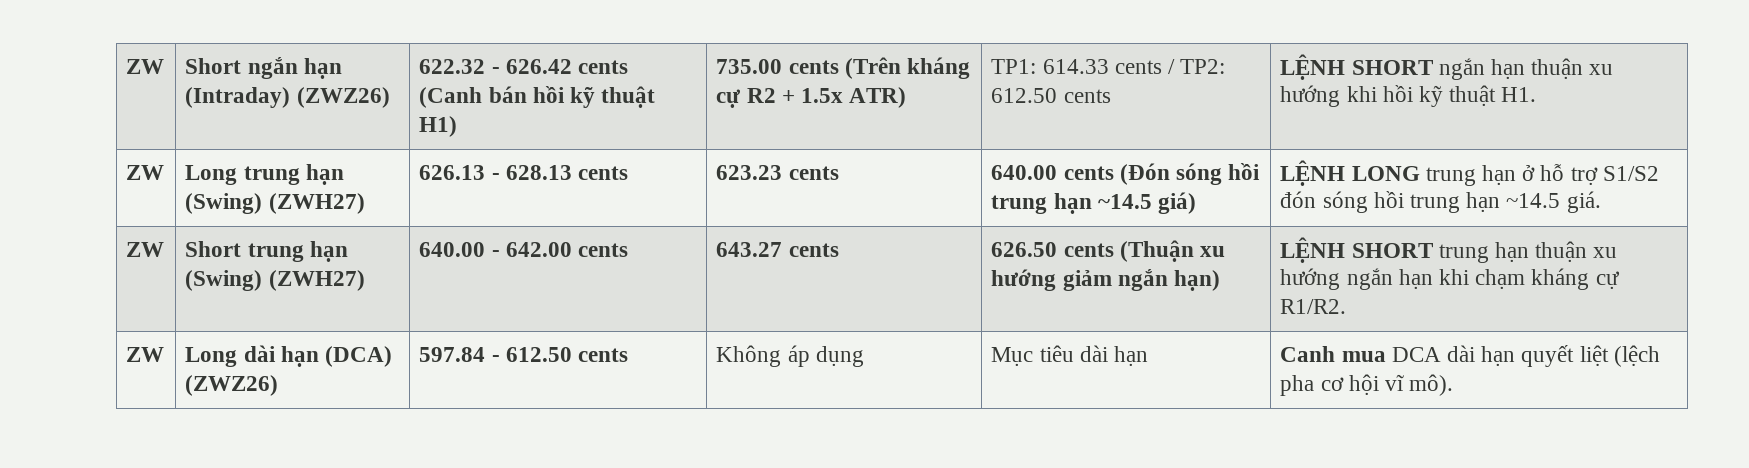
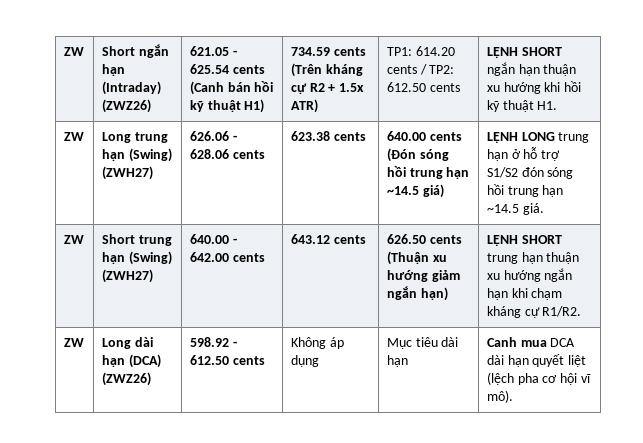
[419,59,572,74] 622.32 - 626.42 -> [189,46,237,56] [189,64,229,74] 621.05 - 625.54
[716,59,783,74] 735.00 -> [290,47,330,56] 734.59
[1042,59,1109,74] 614.33 -> [415,46,455,56] 614.20
[419,165,629,180] [716,165,783,180] 626.13 - 628.13 cents | 623.23 -> [189,131,237,141] [189,149,265,159] [290,131,330,141] 626.06 - 628.06 cents | 623.38
[716,242,783,257] 643.27 -> [290,234,330,244] 643.12
[419,347,486,362] 597.84 -> [189,337,229,347] 598.92

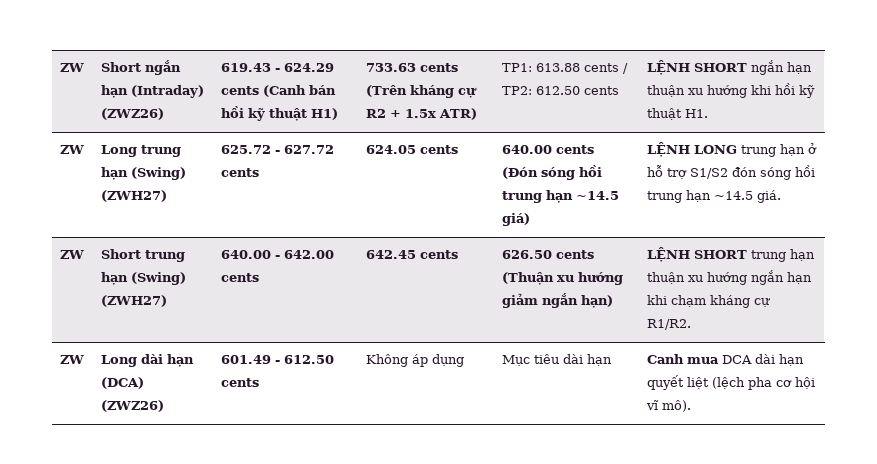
[189,46,237,56] [189,64,229,74] 621.05 - 625.54 -> [221,63,335,72] 619.43 - 624.29
[290,47,330,56] 734.59 -> [366,63,417,72] 733.63
[415,46,455,56] 614.20 -> [536,63,581,72] 613.88
[189,131,237,141] [189,149,265,159] [290,131,330,141] 626.06 - 628.06 cents | 623.38 -> [221,145,335,154] [221,168,260,177] [366,145,417,154] 625.72 - 627.72 cents | 624.05
[290,234,330,244] 643.12 -> [366,250,417,259] 642.45
[189,337,229,347] 598.92 -> [221,355,272,364] 601.49

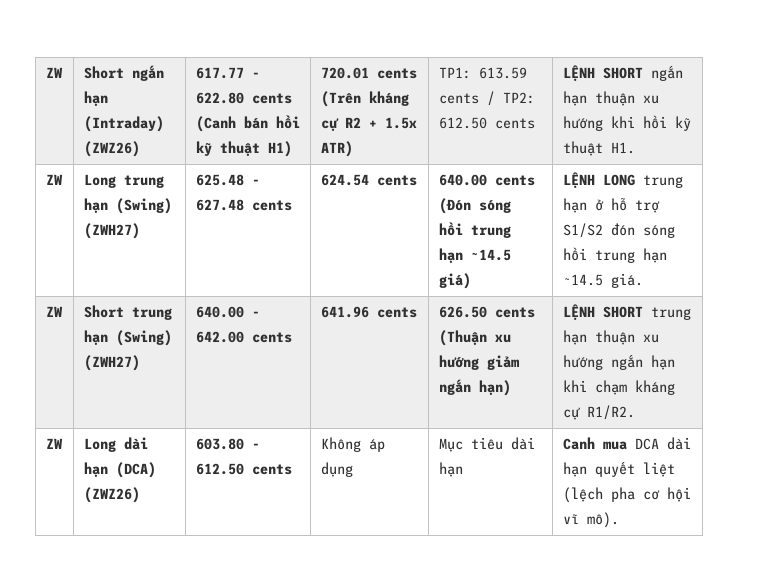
[221,63,335,72] 619.43 - 624.29 -> [195,67,260,79] [195,92,244,104] 617.77 - 622.80
[366,63,417,72] 733.63 -> [320,67,369,79] 720.01
[536,63,581,72] 613.88 -> [478,67,527,79] 613.59
[221,145,335,154] [221,168,260,177] [366,145,417,154] 625.72 - 627.72 cents | 624.05 -> [195,174,260,186] [195,199,292,211] [320,174,369,186] 625.48 - 627.48 cents | 624.54
[366,250,417,259] 642.45 -> [320,306,369,318] 641.96
[221,355,272,364] 601.49 -> [195,438,244,450] 603.80

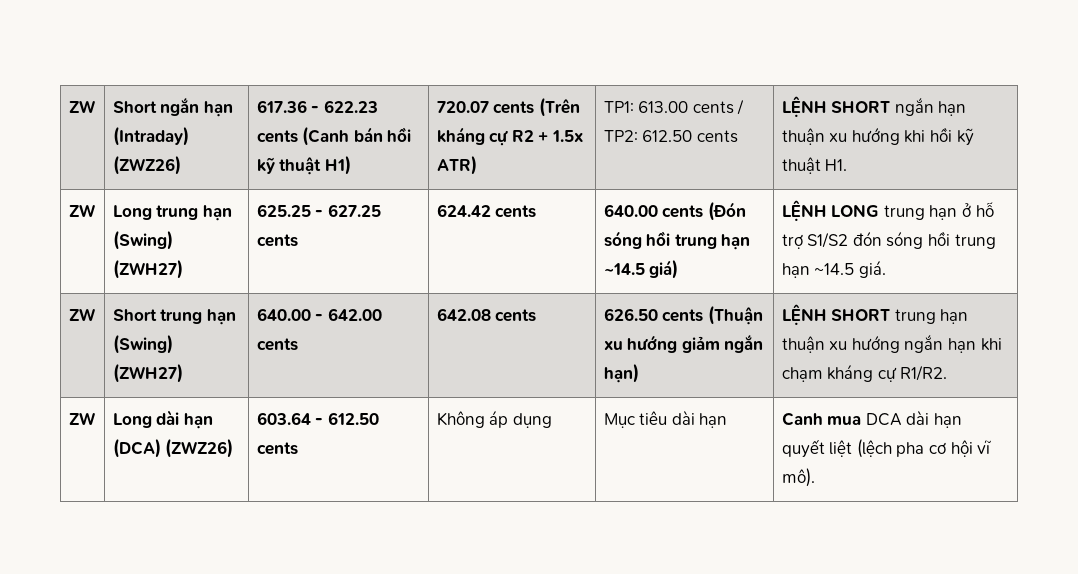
[195,67,260,79] [195,92,244,104] 617.77 - 622.80 -> [256,100,378,113] 617.36 - 622.23
[320,67,369,79] 720.01 -> [436,101,489,113] 720.07
[478,67,527,79] 613.59 -> [638,101,689,113] 613.00
[195,174,260,186] [195,199,292,211] [320,174,369,186] 625.48 - 627.48 cents | 624.54 -> [256,204,381,217] [256,234,298,247] [436,204,491,217] 625.25 - 627.25 cents | 624.42
[320,306,369,318] 641.96 -> [436,308,491,321] 642.08
[195,438,244,450] 603.80 -> [256,412,311,425] 603.64

